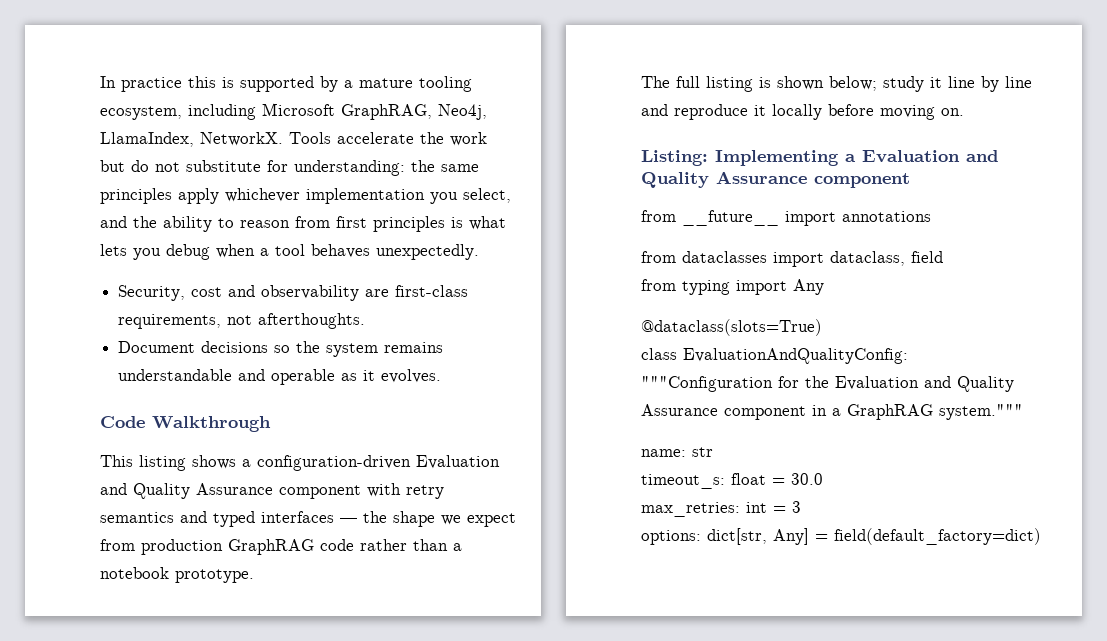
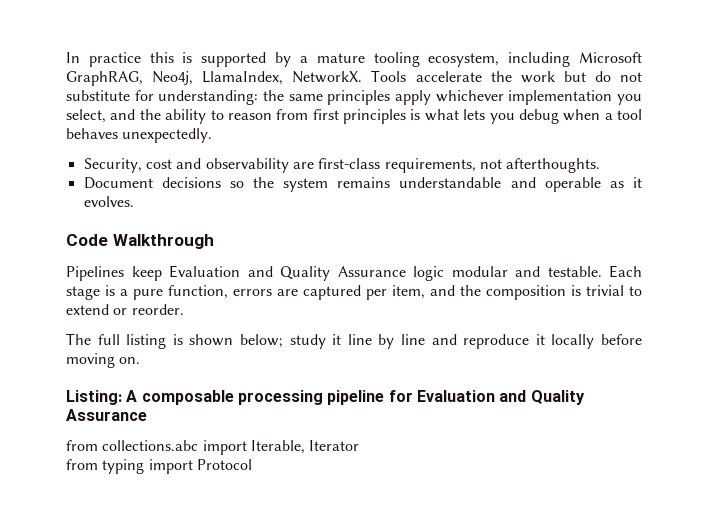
[100,455,500,471] [100,483,444,499] [100,511,516,527] [100,539,462,555] [100,567,254,583] This listing shows a configuration-driven Evaluation and Quality Assurance component with retry semantics and typed interfaces — the shape we expect from production GraphRAG code rather than a notebook prototype. -> [66,265,642,281] [66,285,642,300] [66,304,184,315] Pipelines keep Evaluation and Quality Assurance logic modular and testable. Each stage is a pure function, errors are captured per item, and the composition is trivial to extend or reorder.
[715,150,998,166] [641,171,910,188] [641,210,931,226] [641,251,943,267] [641,279,824,295] [641,319,822,336] [641,348,908,364] [641,376,1014,392] [641,404,1023,420] [641,447,713,457] [641,473,823,489] [641,501,801,517] [641,528,1041,545] Implementing a Evaluation and Quality Assurance component // from __future__ import annotations // from dataclasses import dataclass, field // from typing import Any // @dataclass(slots=True) // class EvaluationAndQualityConfig: // """Configuration for the Evaluation and Quality Assurance component in a GraphRAG system.""" // name: str // timeout_s: float = 30.0 // max_retries: int = 3 // options: dict[str, Any] = field(default_factory=dict) -> [126,390,585,405] [66,409,147,421] [66,440,360,455] [66,459,252,474] A composable processing pipeline for Evaluation and Quality Assurance // from collections.abc import Iterable, Iterator // from typing import Protocol

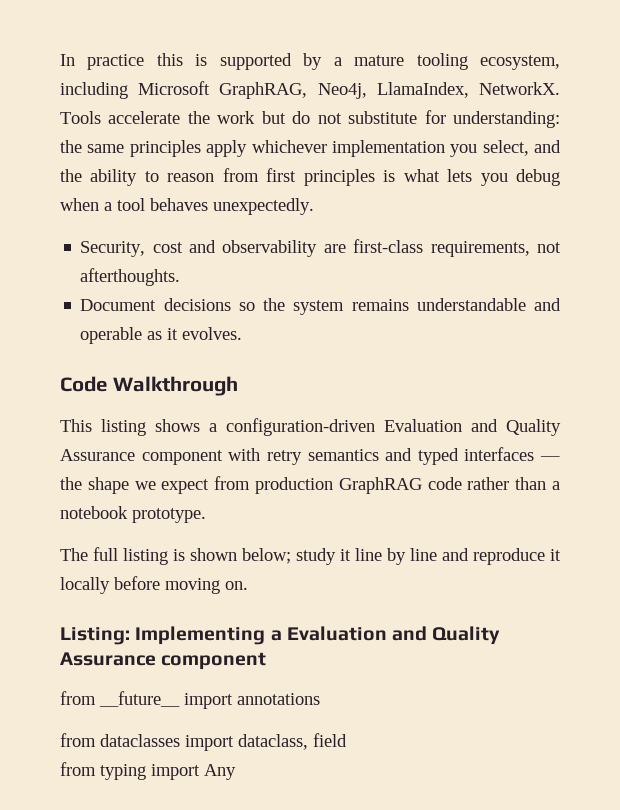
[66,265,642,281] [66,285,642,300] [66,304,184,315] Pipelines keep Evaluation and Quality Assurance logic modular and testable. Each stage is a pure function, errors are captured per item, and the composition is trivial to extend or reorder. -> [60,418,561,436] [60,447,560,465] [60,476,560,494] [60,506,206,523] This listing shows a configuration-driven Evaluation and Quality Assurance component with retry semantics and typed interfaces — the shape we expect from production GraphRAG code rather than a notebook prototype.
[126,390,585,405] [66,409,147,421] [66,440,360,455] A composable processing pipeline for Evaluation and Quality Assurance // from collections.abc import Iterable, Iterator -> [135,626,501,645] [60,652,267,670] [60,691,320,709] [60,733,347,751] Implementing a Evaluation and Quality Assurance component // from __future__ import annotations // from dataclasses import dataclass, field
[196,459,252,470] Protocol -> [204,764,236,780] Any

